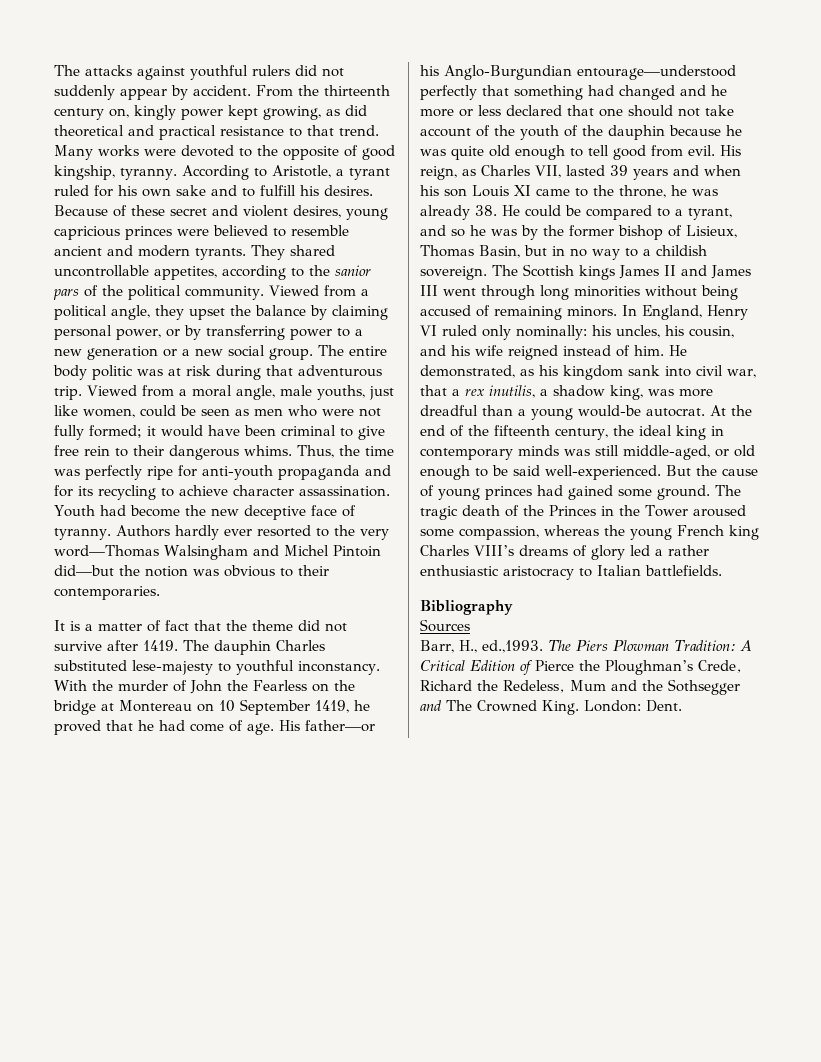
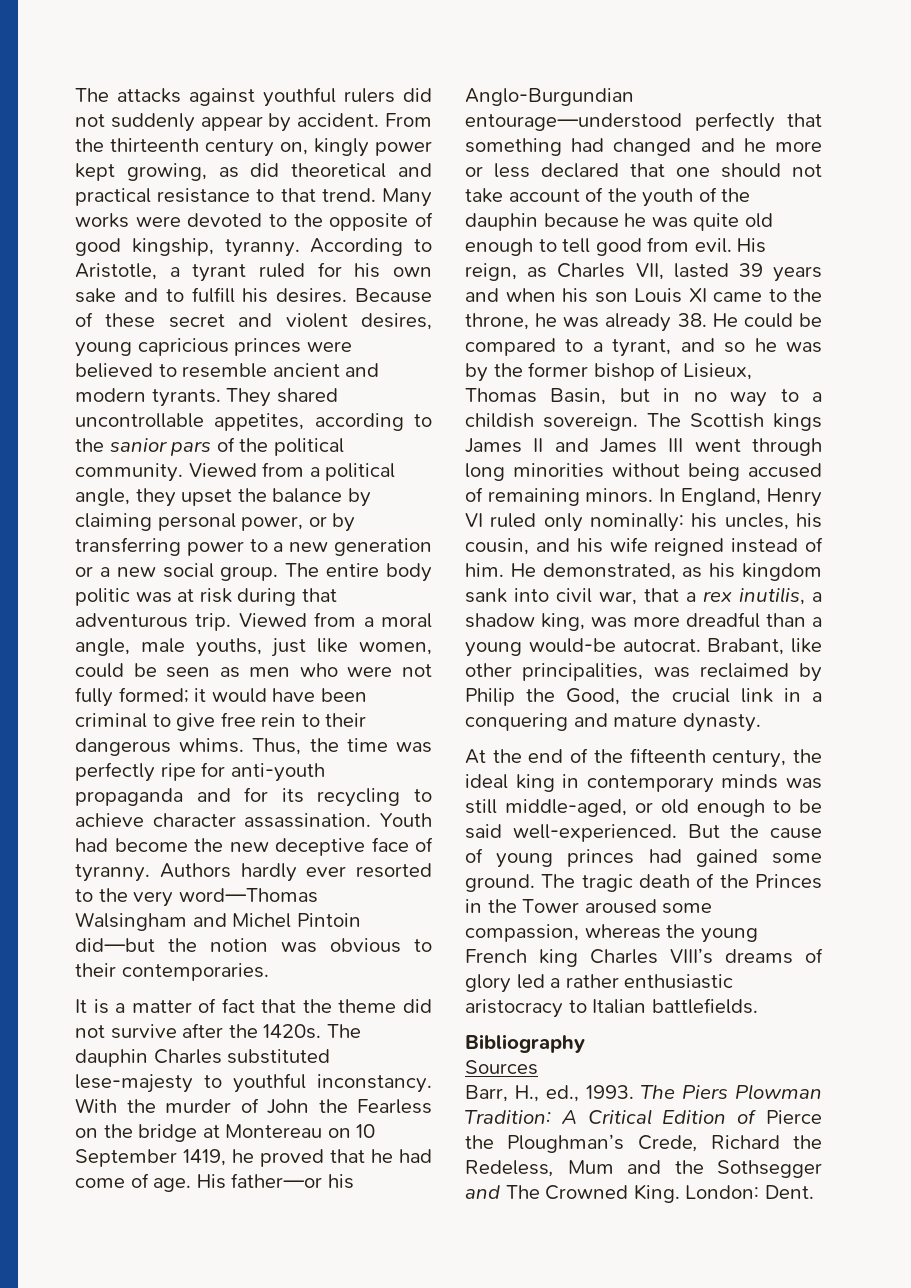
[143,640,178,651] 1419. -> [228,1024,322,1039] the 1420s.
(705, 412) none -> [707,638,822,655] [465,663,822,682] [465,688,822,706] [465,713,761,732] Brabant, like other principalities, was reclaimed by Philip the Good, the crucial link in a conquering and mature dynasty. //
[482,640,543,653] ed.,1993. -> [546,1085,634,1102] ed., 1993.

